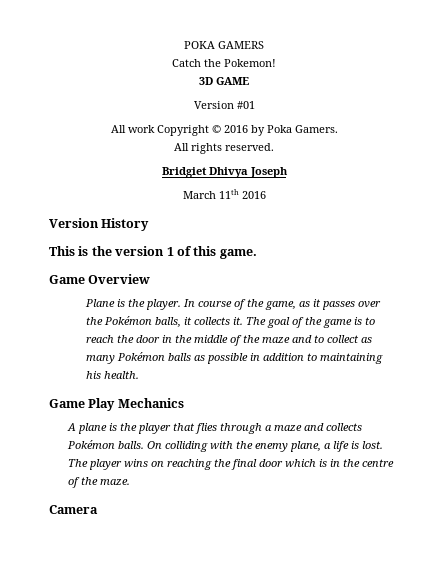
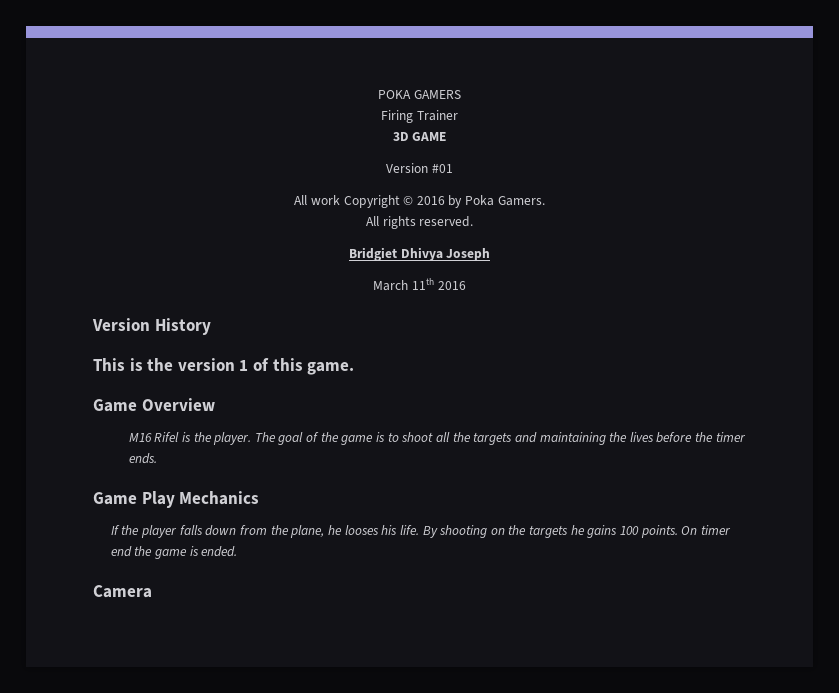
[172,59,276,67] Catch the Pokemon! -> [381,110,458,123] Firing Trainer
[85,299,116,307] Plane -> [128,432,180,442] M16 Rifel
[183,299,382,310] [86,316,244,328] In course of the game, as it passes over the Pokémon balls, it collects it. -> (252, 438) none
[86,335,373,346] [86,352,384,364] [86,371,140,379] [49,398,184,411] [66,423,362,434] [66,440,383,452] [67,459,394,470] [67,477,130,488] reach the door in the middle of the maze and to collect as many Pokémon balls as possible in addition to maintaining his health. // Game Play Mechanics // A plane is the player that flies through a maze and collects Pokémon balls. On colliding with the enemy plane, a life is lost. The player wins on reaching the final door which is in the centre of the maze. -> [401,432,746,445] [128,453,157,464] [93,491,260,508] [110,525,731,538] [110,546,238,559] shoot all the targets and maintaining the lives before the timer ends. // Game Play Mechanics // If the player falls down from the plane, he looses his life. By shooting on the targets he gains 100 points. On timer end the game is ended.

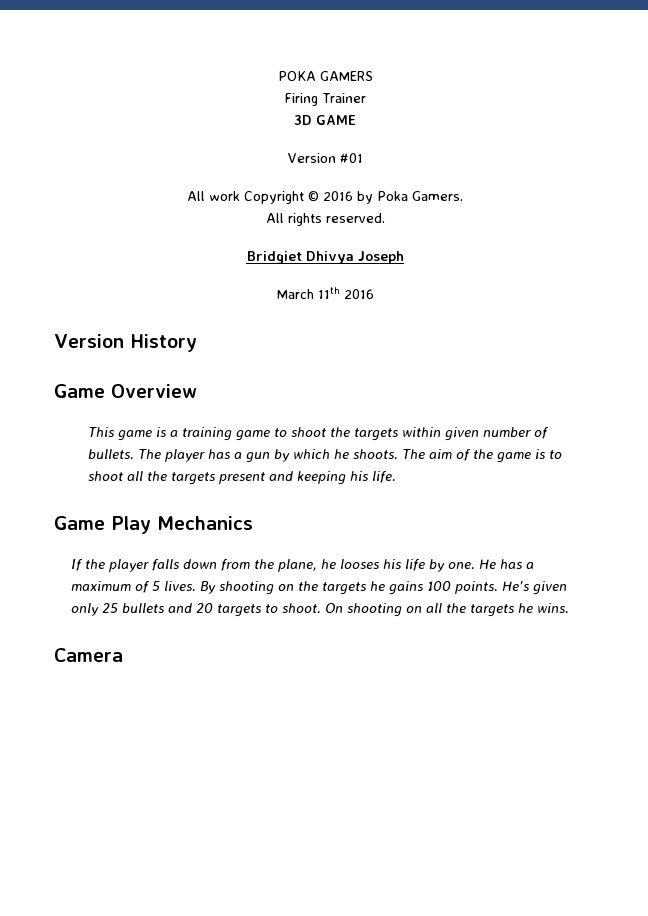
[93,358,355,375] [93,398,215,412] [128,432,304,445] This is the version 1 of this game. // Game Overview // M16 Rifel is the player. The goal -> [54,384,197,398] [88,427,550,441] [88,449,453,463] Game Overview // This game is a training game to shoot the targets within given number of bullets. The player has a gun by which he shoots. The aim
[514,432,746,445] [128,453,157,464] and maintaining the lives before the timer ends. -> [219,471,397,485] present and keeping his life.
[399,525,419,535] life. -> [405,559,535,572] [71,581,197,593] life by one. He has a maximum of 5 lives.
[681,525,731,535] [110,546,238,559] On timer end the game is ended. -> [502,581,568,595] [71,603,570,617] He’s given only 25 bullets and 20 targets to shoot. On shooting on all the targets he wins.

